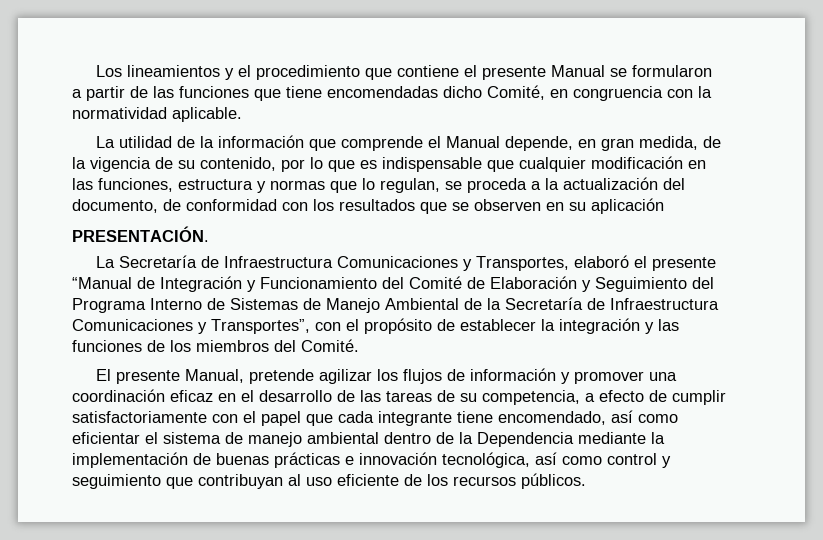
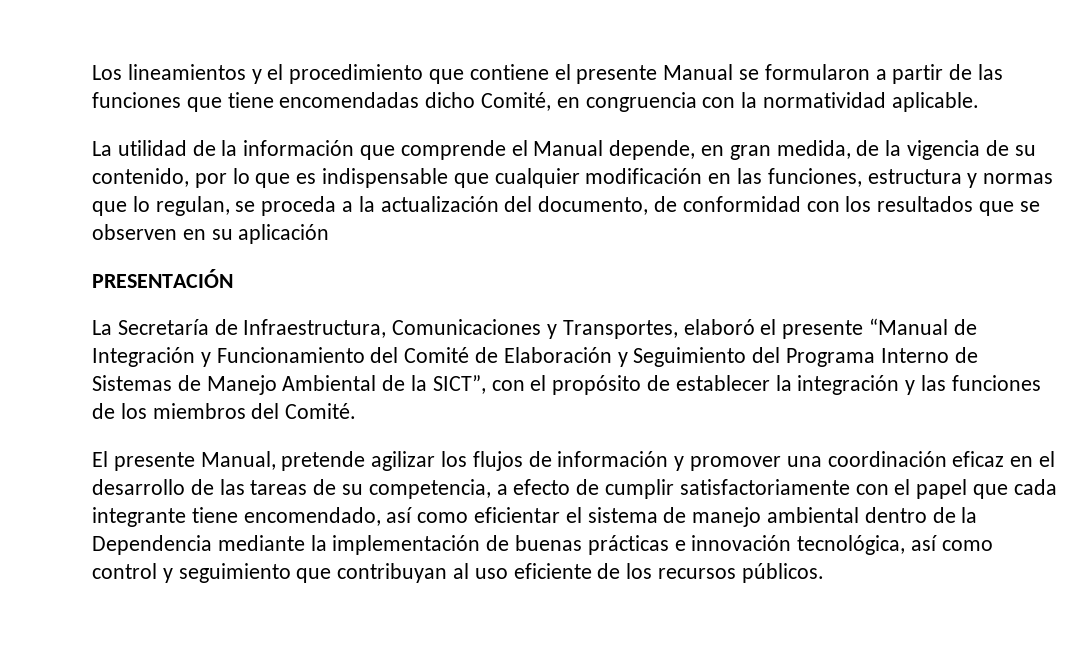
[72,226,209,242] PRESENTACIÓN. -> [92,269,233,288] PRESENTACIÓN
[224,256,334,268] Infraestructura -> [243,319,387,338] Infraestructura,
[505,297,719,310] [72,319,310,334] Secretaría de Infraestructura Comunicaciones y Transportes”, -> [432,375,486,394] SICT”,

